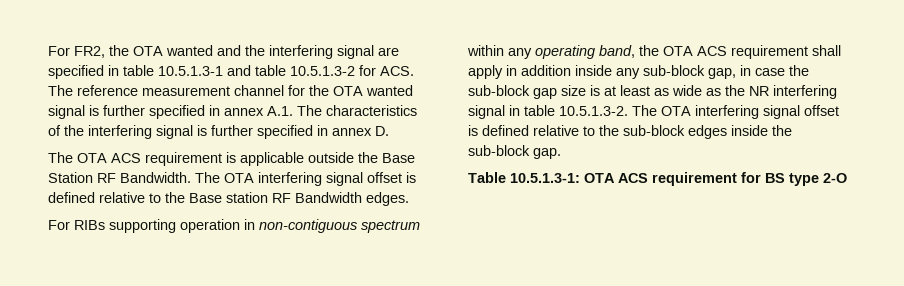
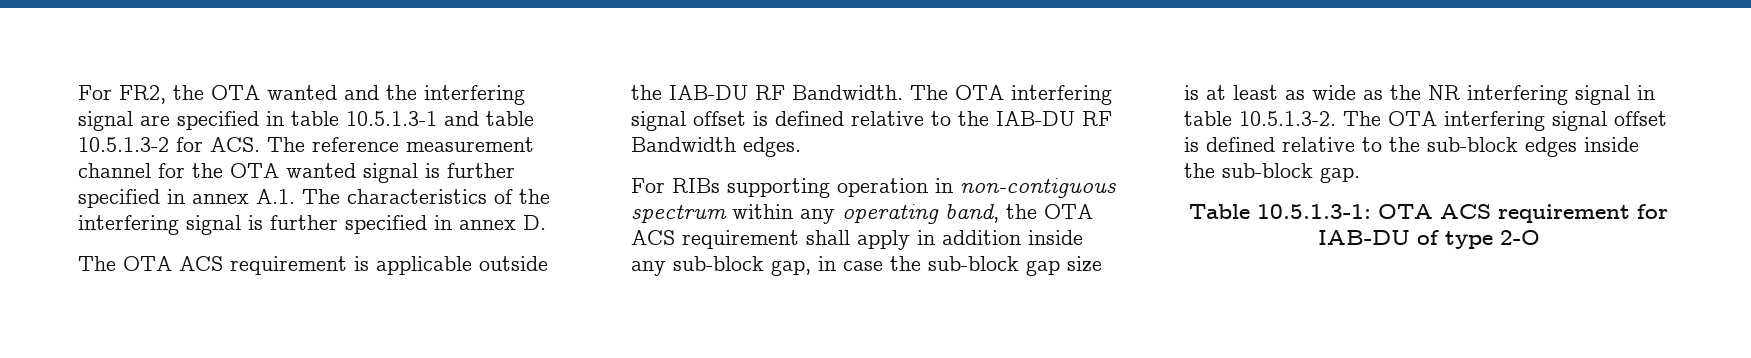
[382,153,415,163] [48,172,93,183] Base Station -> [669,85,748,100] IAB-DU
[189,192,268,203] Base station -> [996,111,1075,126] IAB-DU
[765,173,785,183] BS -> [1317,230,1439,245] IAB-DU of

